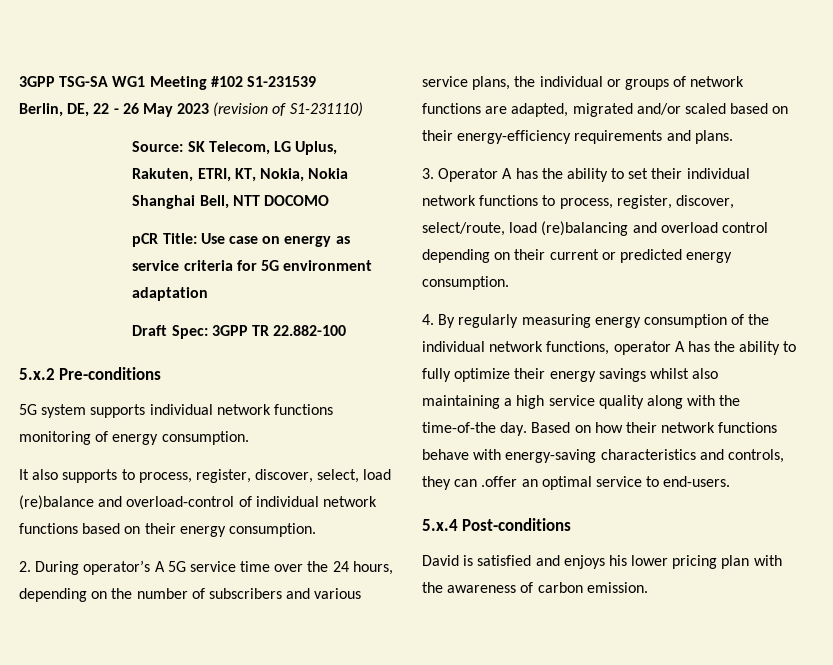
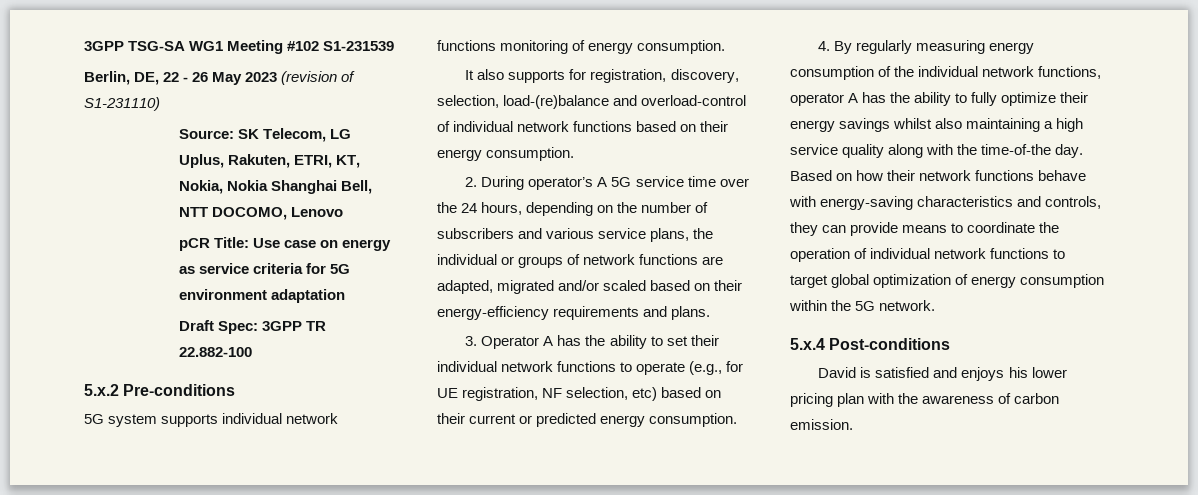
[263,195,329,206] DOCOMO -> [211,207,343,220] DOCOMO, Lenovo
[121,469,392,483] [19,495,94,510] to process, register, discover, select, load (re)balance -> [569,69,739,83] [437,95,610,109] for registration, discovery, selection, load-(re)balance
[559,195,734,209] [422,221,768,236] [422,249,490,263] process, register, discover, select/route, load (re)balancing and overload control depending -> [636,361,744,375] [437,387,702,401] operate (e.g., for UE registration, NF selection, etc) based
[481,476,731,490] .offer an optimal service to end-users. -> [850,222,1060,236] [790,248,1066,262] [790,274,1105,288] [789,300,936,311] provide means to coordinate the operation of individual network functions to target global optimization of energy consumption within the 5G network.

